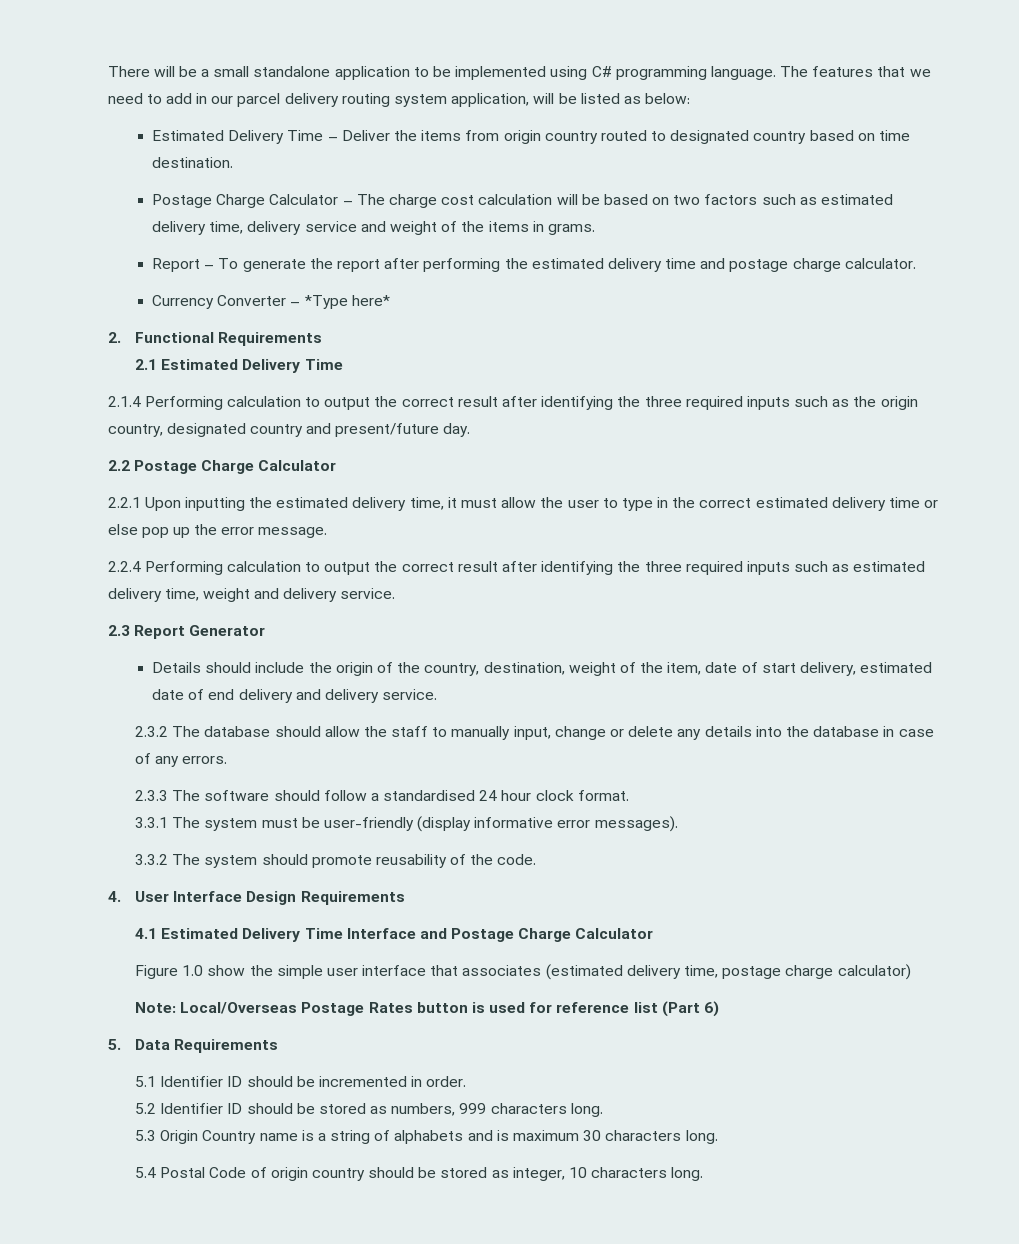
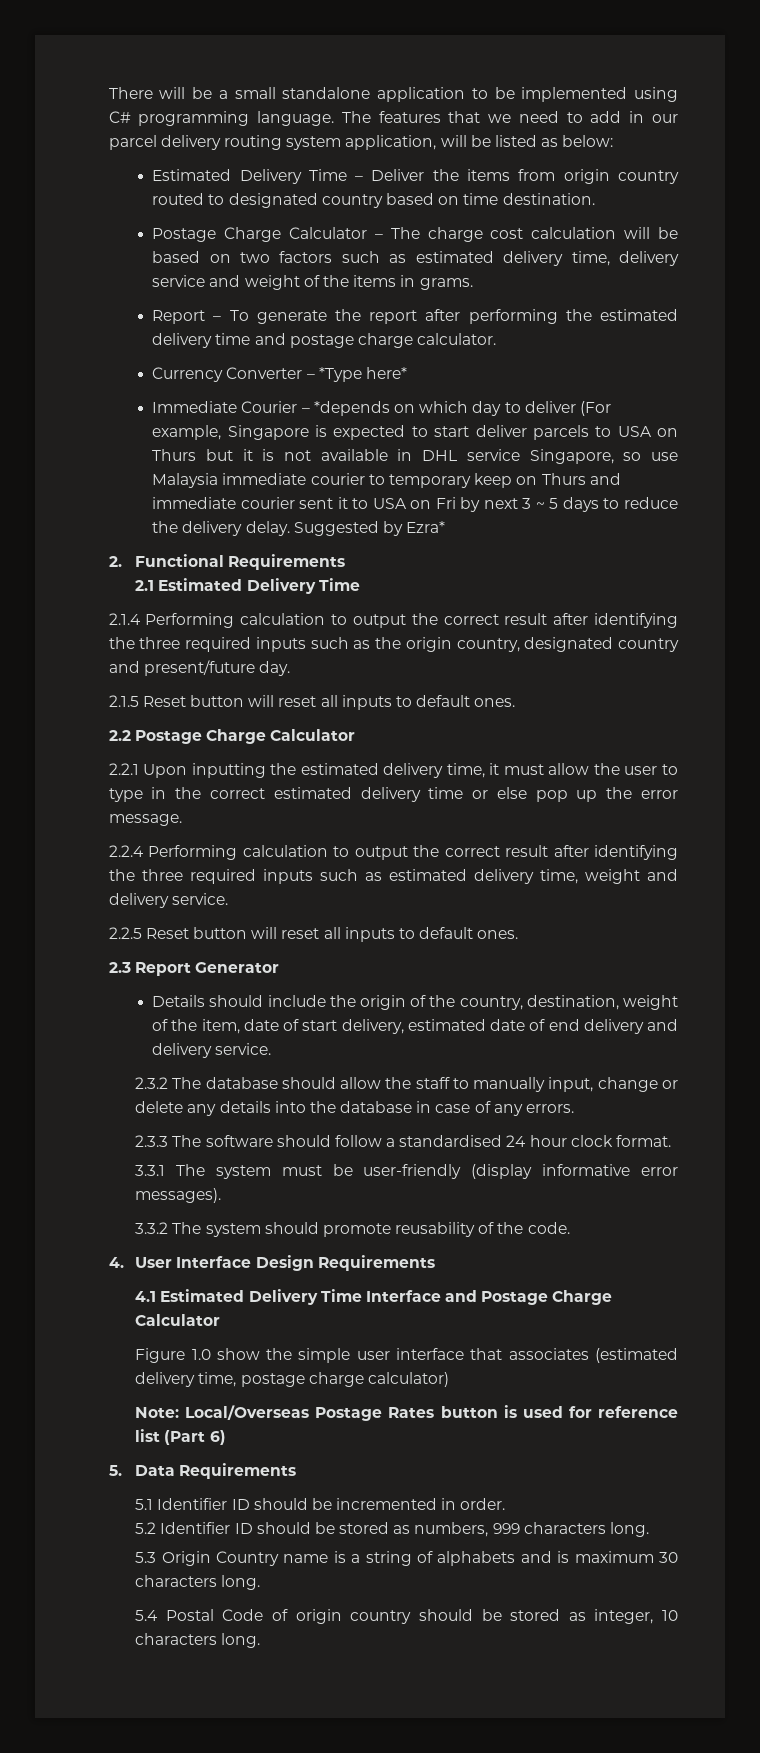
(390, 300) none -> [152,401,611,416] [152,425,678,440] [152,449,679,464] [152,473,621,488] [152,497,678,512] [152,521,446,536] // Immediate Courier – *depends on which day to deliver (For example, Singapore is expected to start deliver parcels to USA on Thurs but it is not available in DHL service Singapore, so use Malaysia immediate courier to temporary keep on Thurs and immediate courier sent it to USA on Fri by next 3 ~ 5 days to reduce the delivery delay. Suggested by Ezra*
(471, 430) none -> [108,695,516,710] // 2.1.5 Reset button will reset all inputs to default ones.
(396, 593) none -> [108,927,519,942] // 2.2.5 Reset button will reset all inputs to default ones.

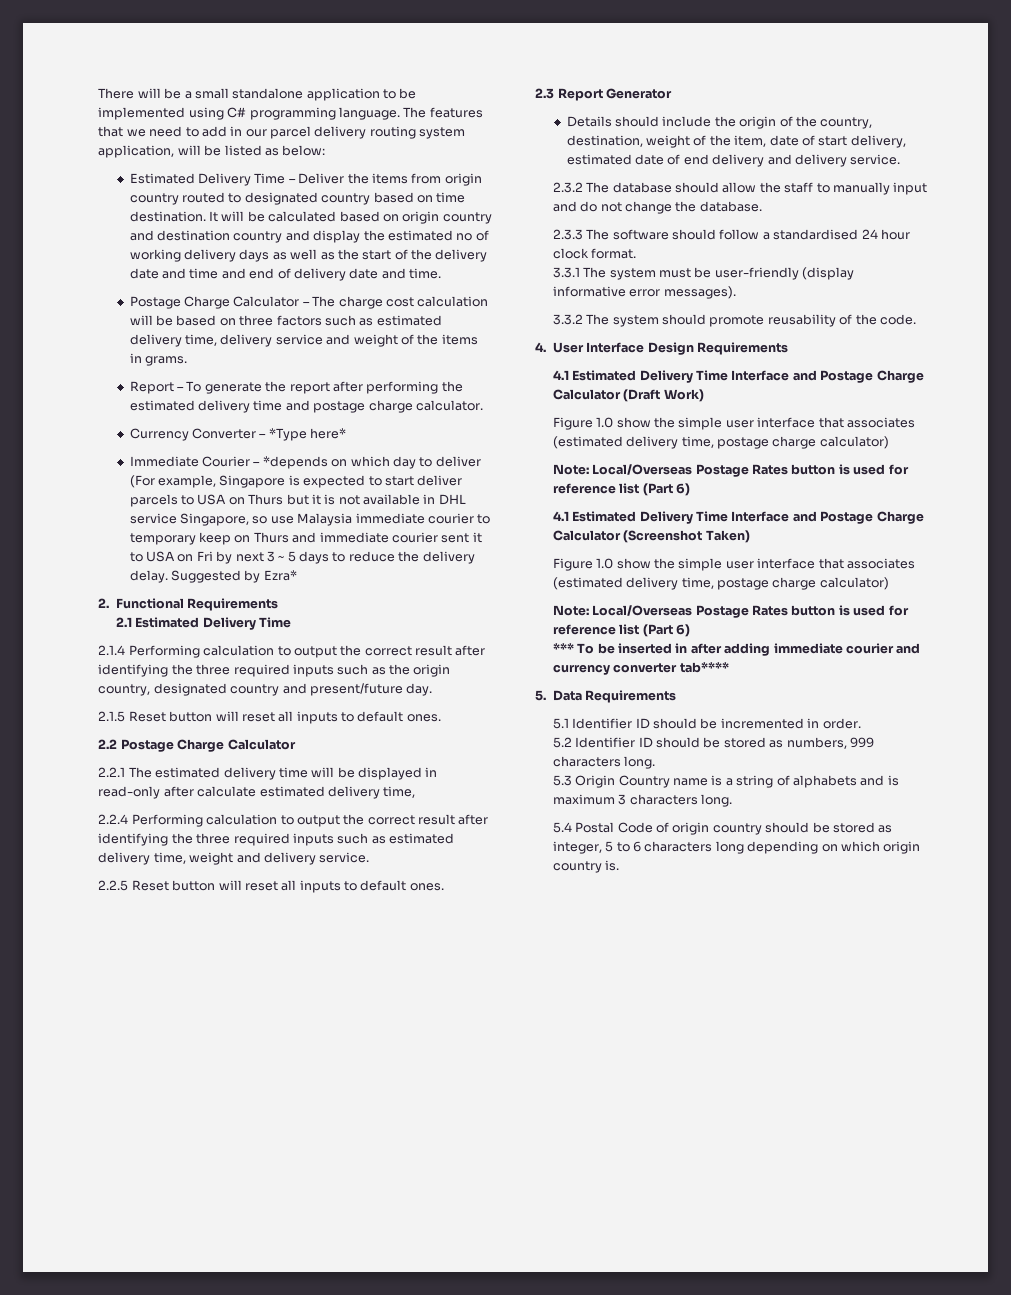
(595, 199) none -> [209,211,492,224] [129,230,489,243] [129,249,488,262] [129,268,442,281] It will be calculated based on origin country and destination country and display the estimated no of working delivery days as well as the start of the delivery date and time and end of delivery date and time.
[240,252,271,263] two -> [239,315,274,326] three
[143,763,678,778] [108,787,678,802] [108,814,182,826] Upon inputting the estimated delivery time, it must allow the user to type in the correct estimated delivery time or else pop up the error message. -> [128,767,438,780] [98,786,416,799] The estimated delivery time will be displayed in read-only after calculate estimated delivery time,
[548,1077,678,1092] [135,1101,575,1116] input, change or delete any details into the database in case of any errors. -> [893,182,928,195] [552,201,762,214] input and do not change the database.
(221, 1320) none -> [623,389,704,402] (Draft Work)
(226, 1437) none -> [552,511,924,524] [552,530,750,543] [552,558,915,571] [552,577,889,590] [552,605,909,618] [552,624,691,637] [552,643,921,656] [552,662,729,675] // 4.1 Estimated Delivery Time Interface and Postage Charge Calculator (Screenshot Taken) // Figure 1.0 show the simple user interface that associates (estimated delivery time, postage charge calculator) // Note: Local/Overseas Postage Rates button is used for reference list (Part 6) // *** To be inserted in after adding immediate courier and currency converter tab****
[658,1552,678,1563] 30 -> [618,794,627,805] 3
[662,1610,679,1621] [135,1633,261,1648] 10 characters long. -> [605,841,921,854] [552,860,620,873] 5 to 6 characters long depending on which origin country is.

